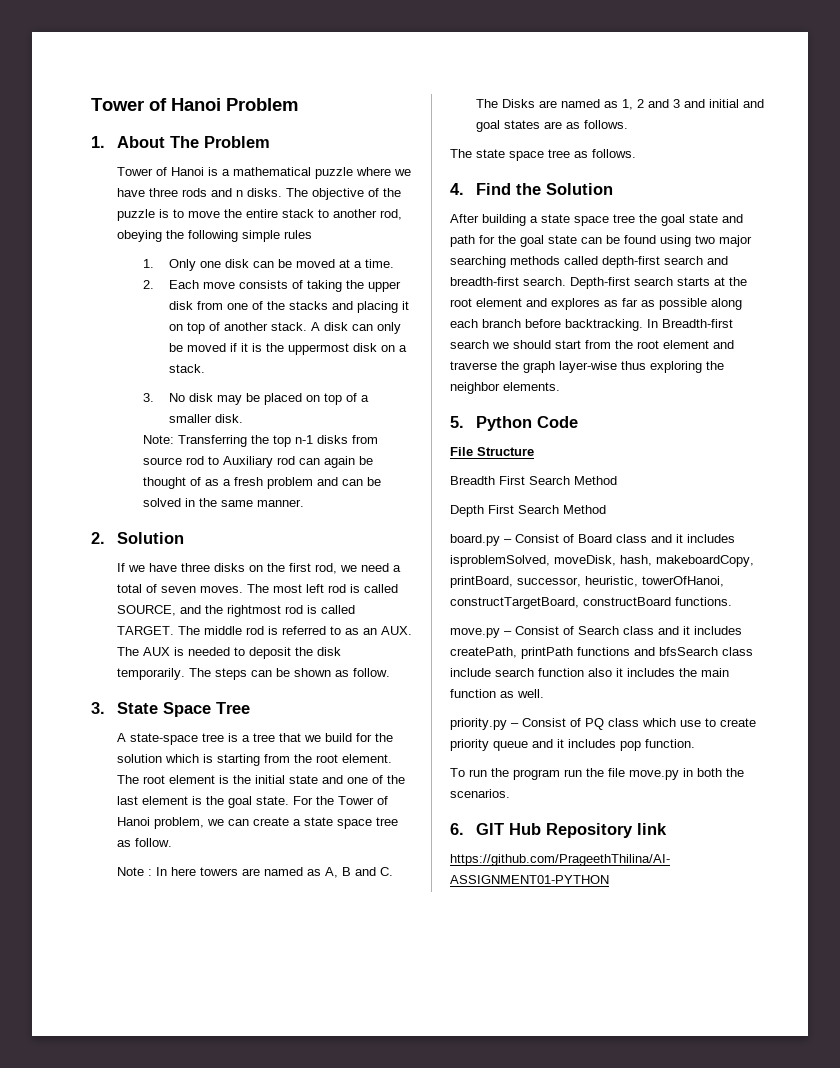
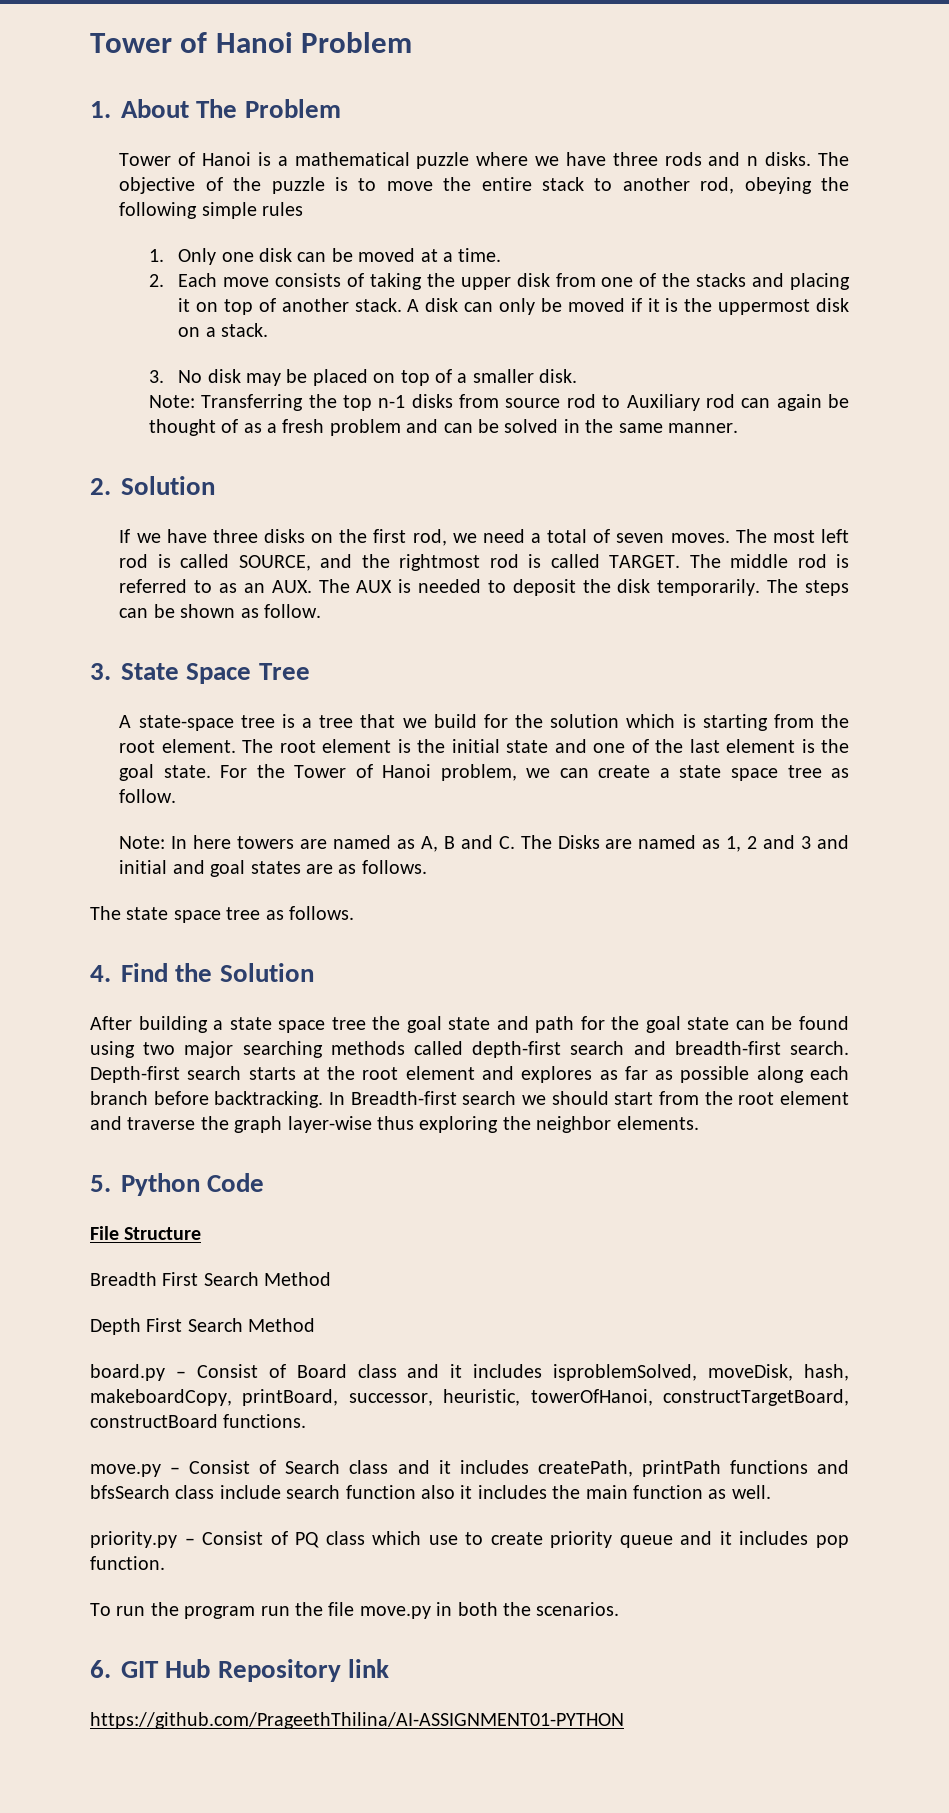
[116,867,152,876] Note : -> [119,836,166,849] Note:

